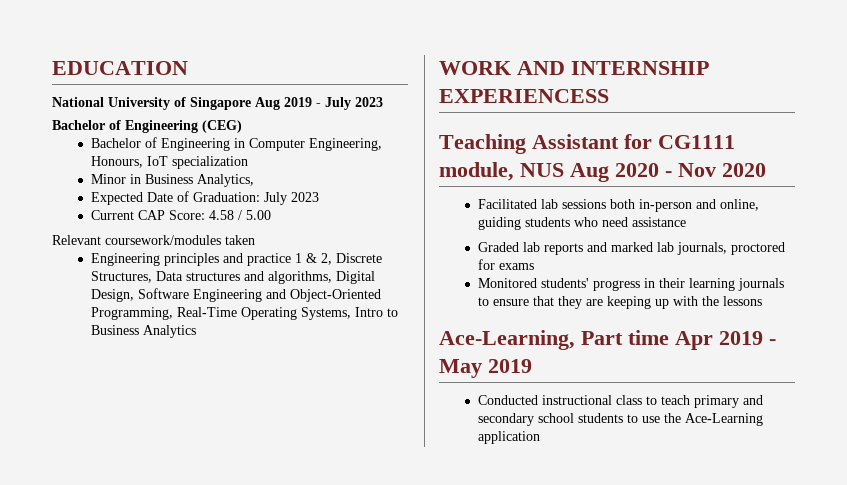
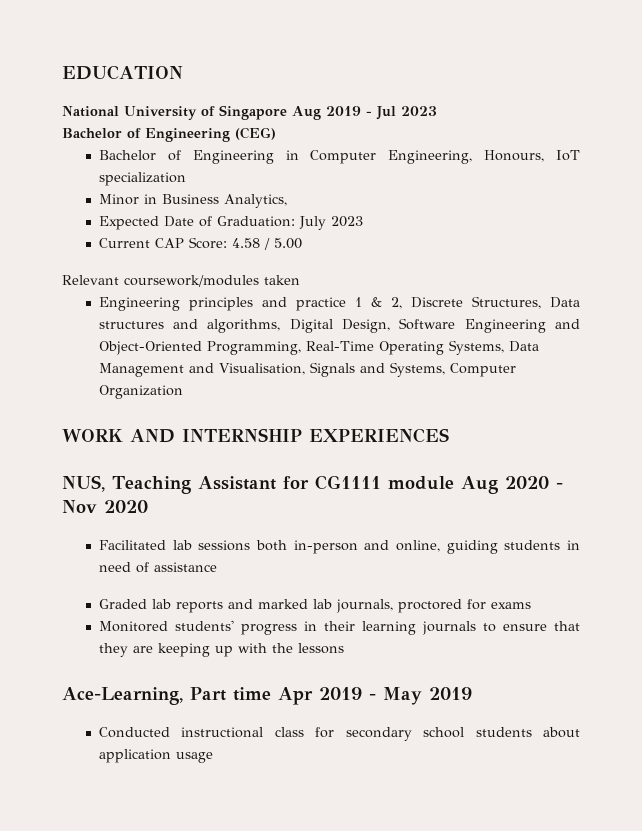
[325,97,351,110] July -> [376,106,396,120] Jul
[354,307,398,317] [90,325,196,338] Intro to Business Analytics -> [508,341,539,352] [98,362,516,377] [98,385,183,399] Data Management and Visualisation, Signals and Systems, Computer Organization
[439,89,609,103] EXPERIENCESS // -> [309,428,449,443] [62,475,105,492] EXPERIENCES // NUS,
[439,162,564,181] module, NUS -> [387,476,454,490] module
[573,217,628,227] who need -> [567,540,580,550] [98,562,149,573] in need of
[645,395,763,408] [477,413,763,426] [477,431,540,444] to teach primary and secondary school students to use the Ace-Learning application -> [315,727,580,741] [98,749,213,763] for secondary school students about application usage

